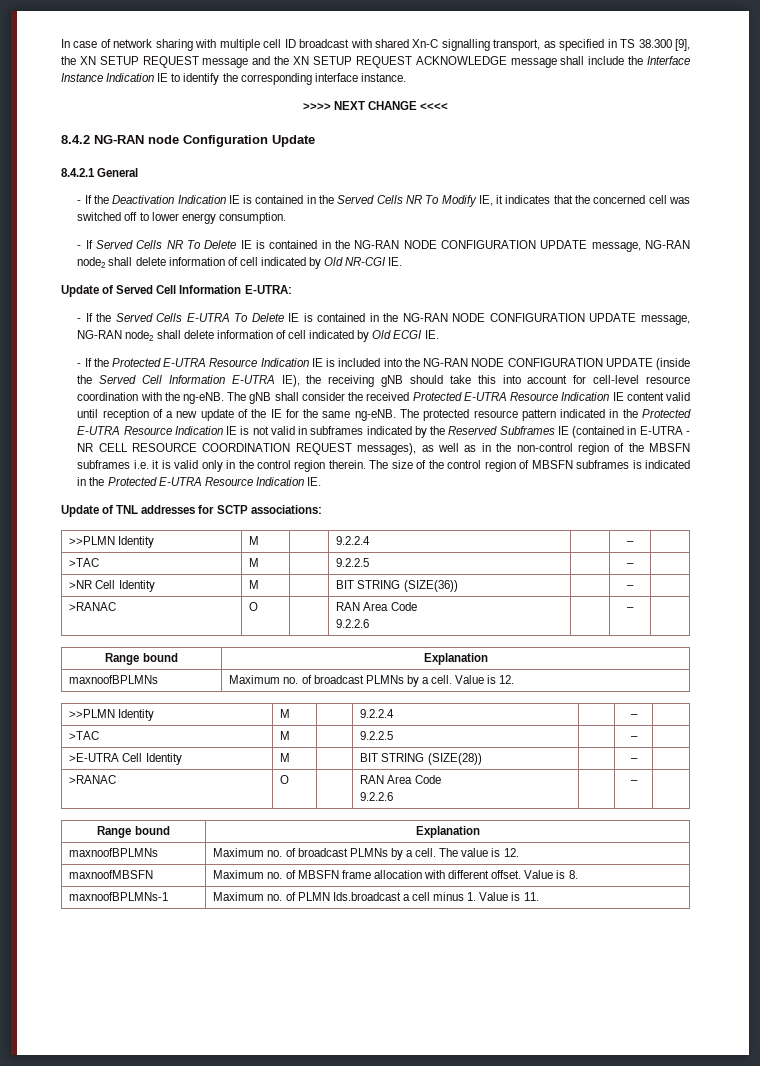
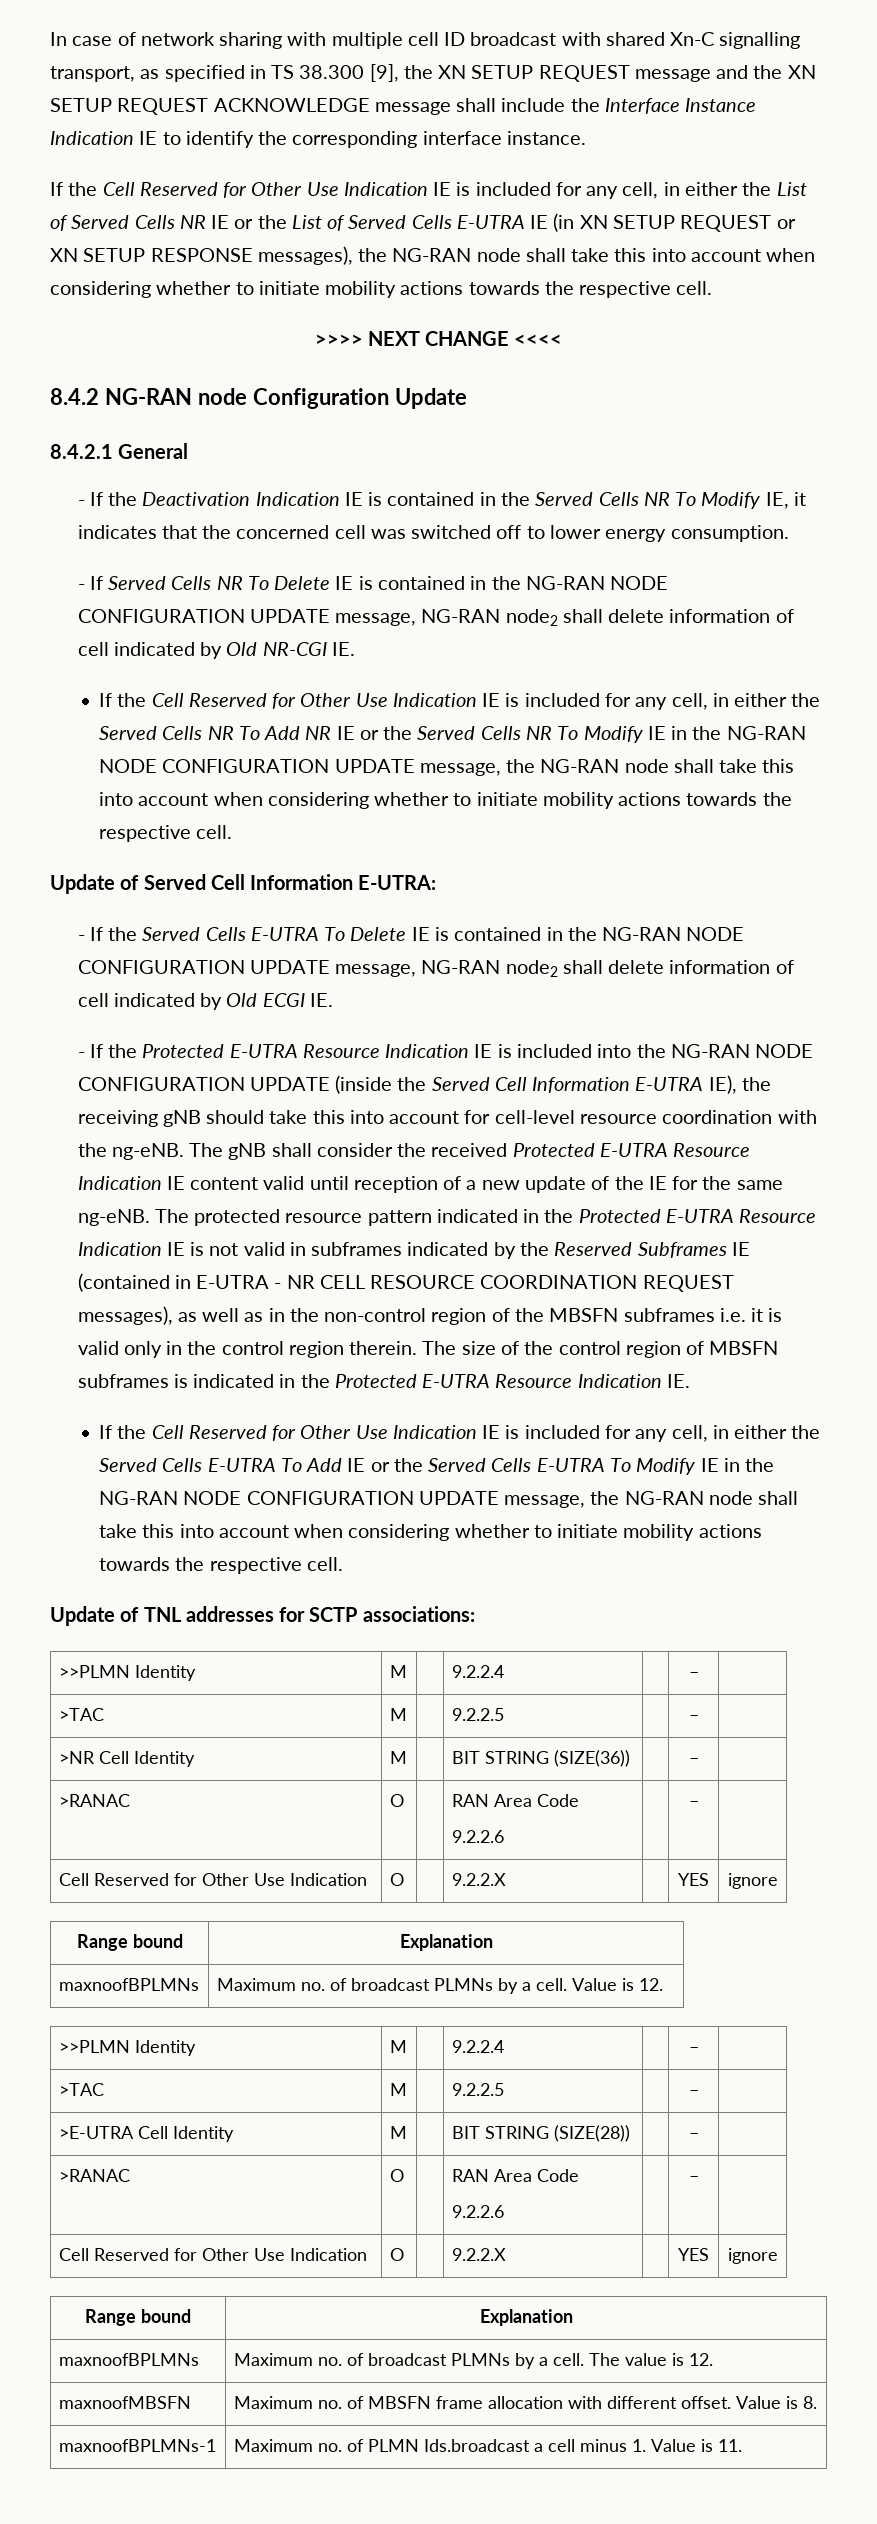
(406, 77) none -> [50,182,807,199] [50,213,796,232] [50,246,816,265] [50,281,713,298] // If the Cell Reserved for Other Use Indication IE is included for any cell, in either the List of Served Cells NR IE or the List of Served Cells E-UTRA IE (in XN SETUP REQUEST or XN SETUP RESPONSE messages), the NG-RAN node shall take this into account when considering whether to initiate mobility actions towards the respective cell.
(403, 261) none -> [99,693,821,710] [99,726,806,743] [99,759,795,776] [99,792,792,809] [99,825,233,842] // If the Cell Reserved for Other Use Indication IE is included for any cell, in either the Served Cells NR To Add NR IE or the Served Cells NR To Modify IE in the NG-RAN NODE CONFIGURATION UPDATE message, the NG-RAN node shall take this into account when considering whether to initiate mobility actions towards the respective cell.
(321, 481) none -> [99,1425,821,1442] [99,1458,775,1475] [99,1491,799,1508] [99,1524,762,1541] [99,1557,343,1574] // If the Cell Reserved for Other Use Indication IE is included for any cell, in either the Served Cells E-UTRA To Add IE or the Served Cells E-UTRA To Modify IE in the NG-RAN NODE CONFIGURATION UPDATE message, the NG-RAN node shall take this into account when considering whether to initiate mobility actions towards the respective cell.
(634, 609) none -> [58,1873,367,1886] [389,1873,404,1886] [451,1873,506,1886] [678,1873,709,1886] [727,1873,778,1889] // Cell Reserved for Other Use Indication | O | | 9.2.2.X | | YES | ignore
(638, 782) none -> [58,2248,367,2261] [389,2248,404,2261] [451,2248,506,2261] [678,2248,709,2261] [727,2248,778,2264] // Cell Reserved for Other Use Indication | O | | 9.2.2.X | | YES | ignore

